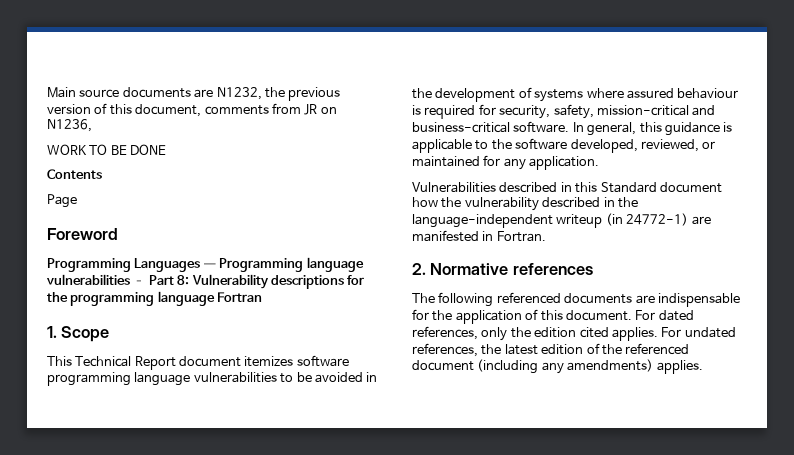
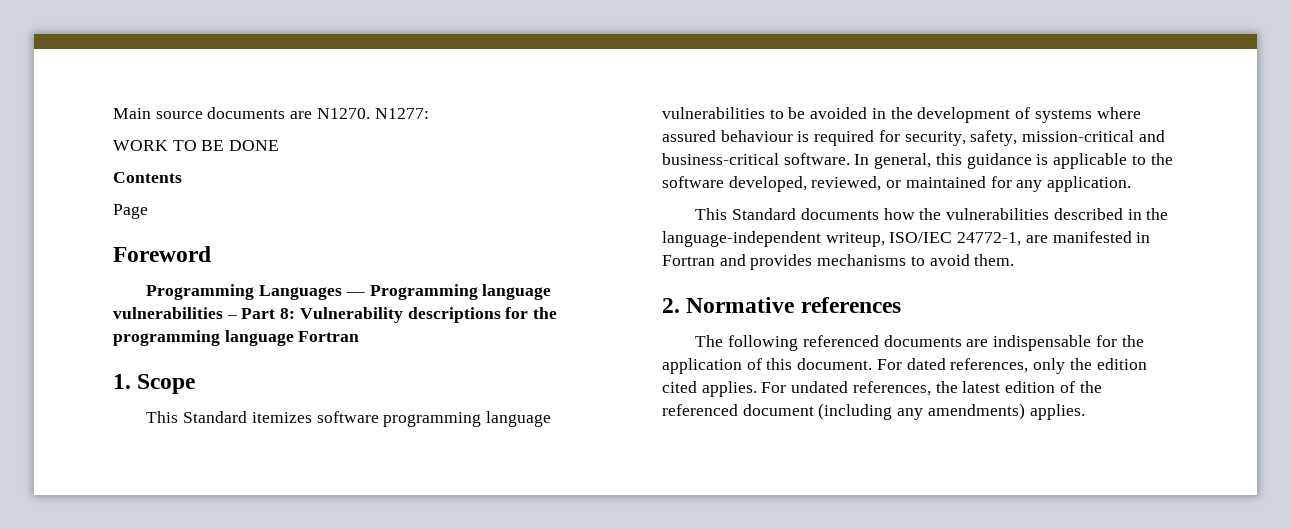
[216,87,341,101] [47,103,337,117] [47,119,92,132] N1232, the previous version of this document, comments from JR on N1236, -> [316,108,429,119] N1270. N1277:
[75,356,242,370] Technical Report document -> [183,411,248,423] Standard
[412,182,722,193] Vulnerabilities described in this Standard document -> [695,208,879,220] This Standard documents
[464,197,539,211] vulnerability -> [946,208,1050,220] vulnerabilities
[556,213,711,228] [412,230,546,242] writeup (in 24772-1) are manifested in Fortran. -> [825,231,1151,247] [662,254,1015,270] writeup, ISO/IEC 24772-1, are manifested in Fortran and provides mechanisms to avoid them.

